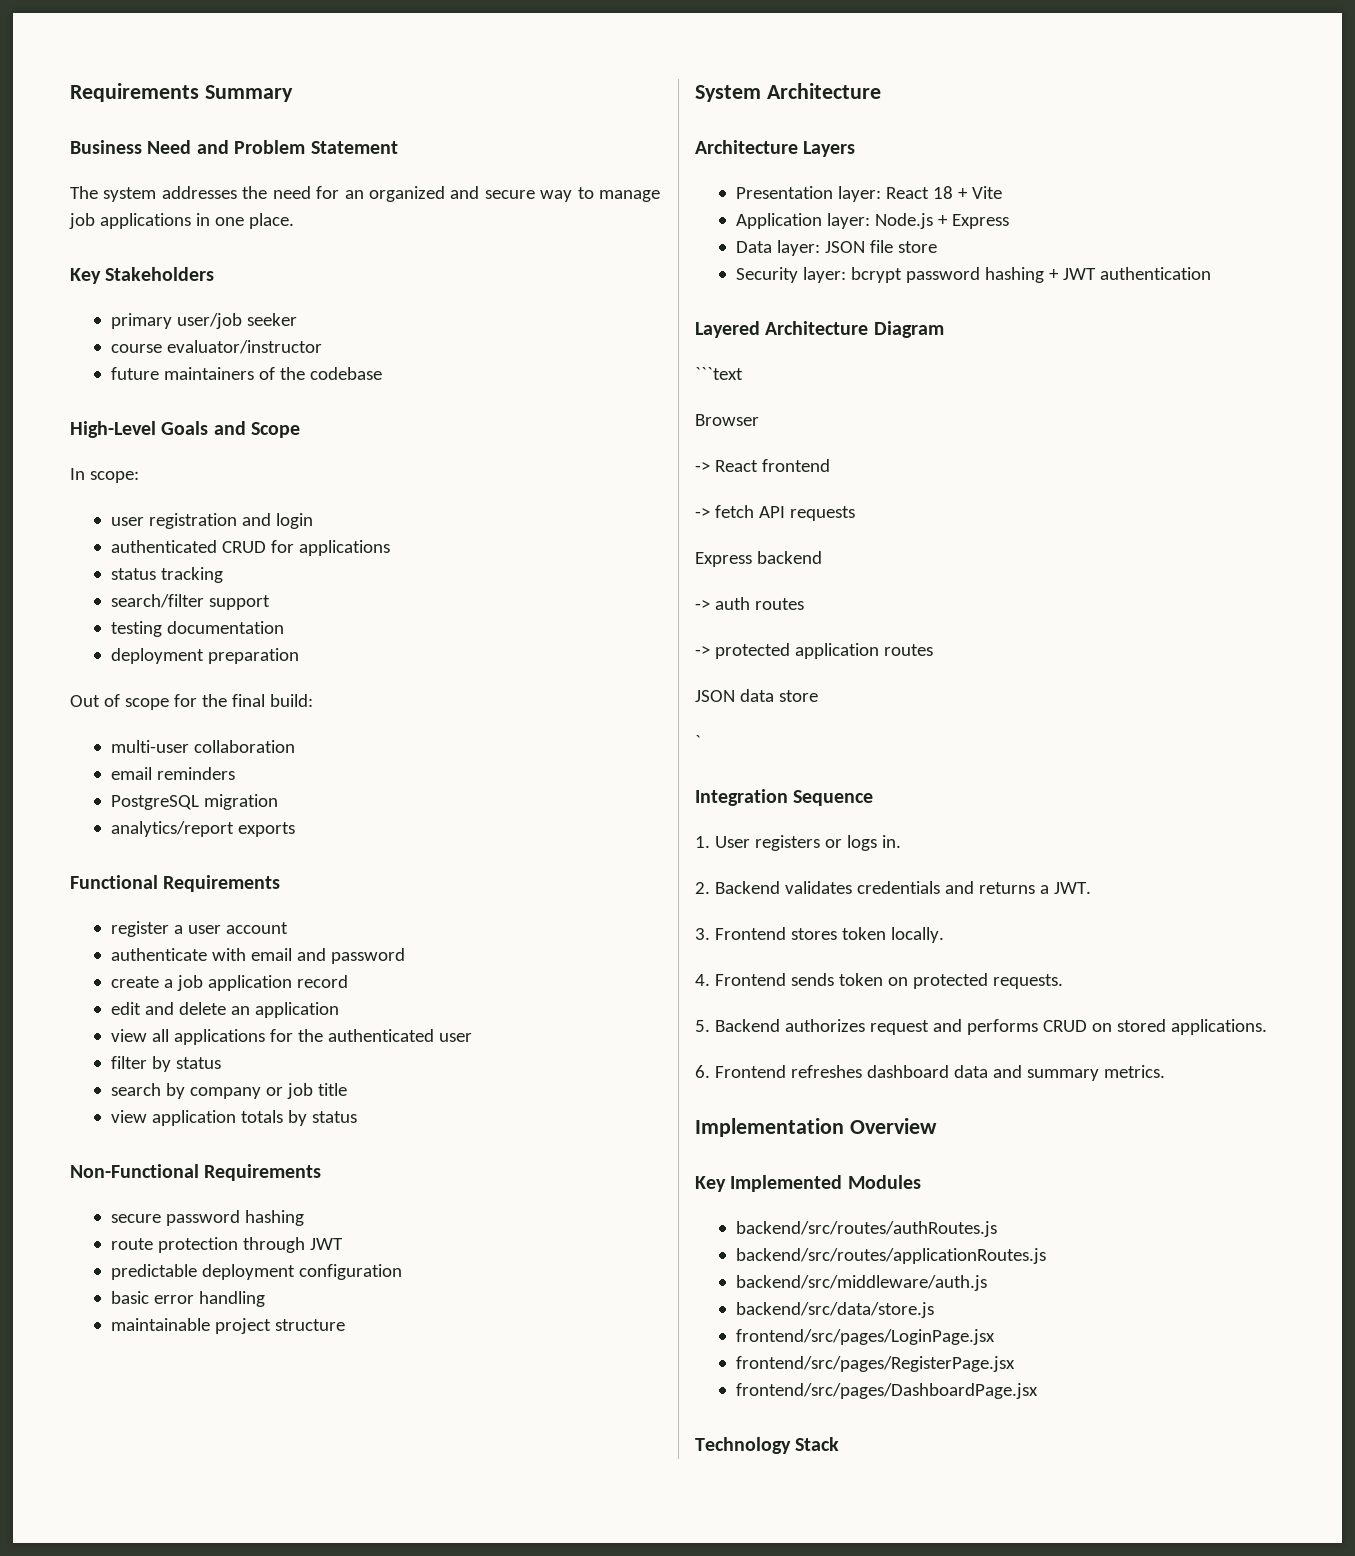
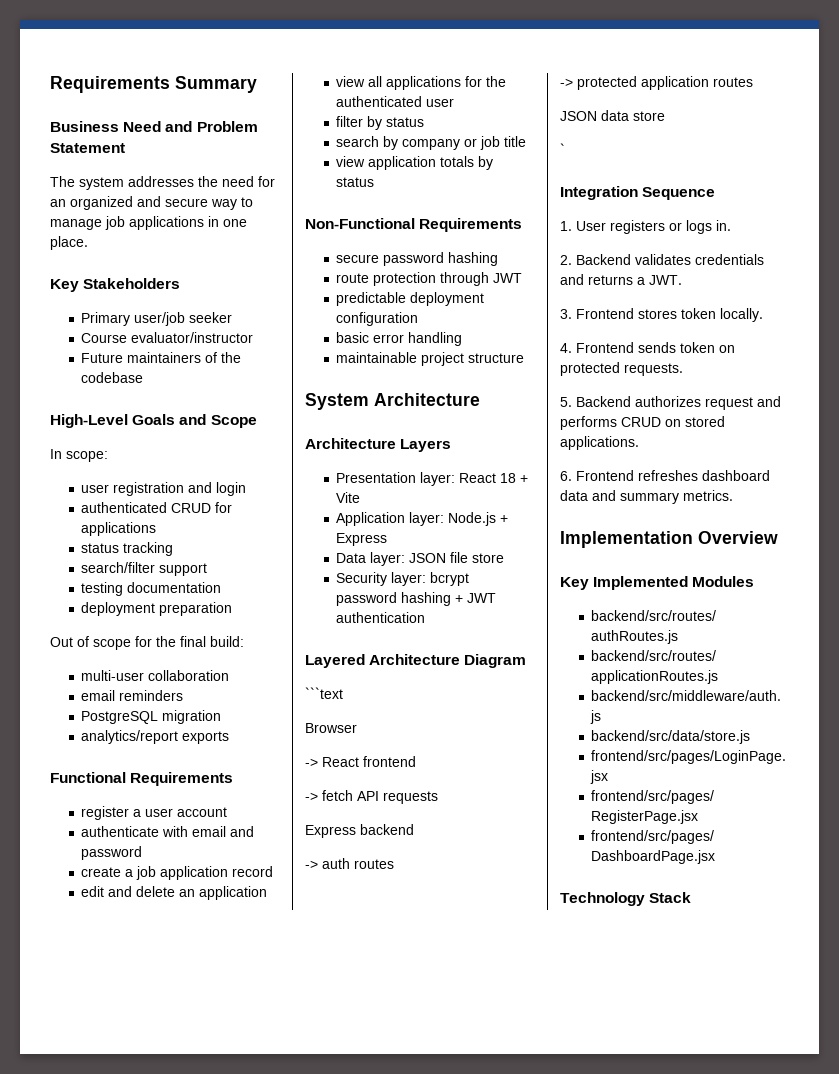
[111,313,173,329] primary -> [81,312,131,326] Primary
[111,344,163,353] course -> [81,333,128,343] Course
[111,367,160,380] future -> [81,353,124,363] Future

